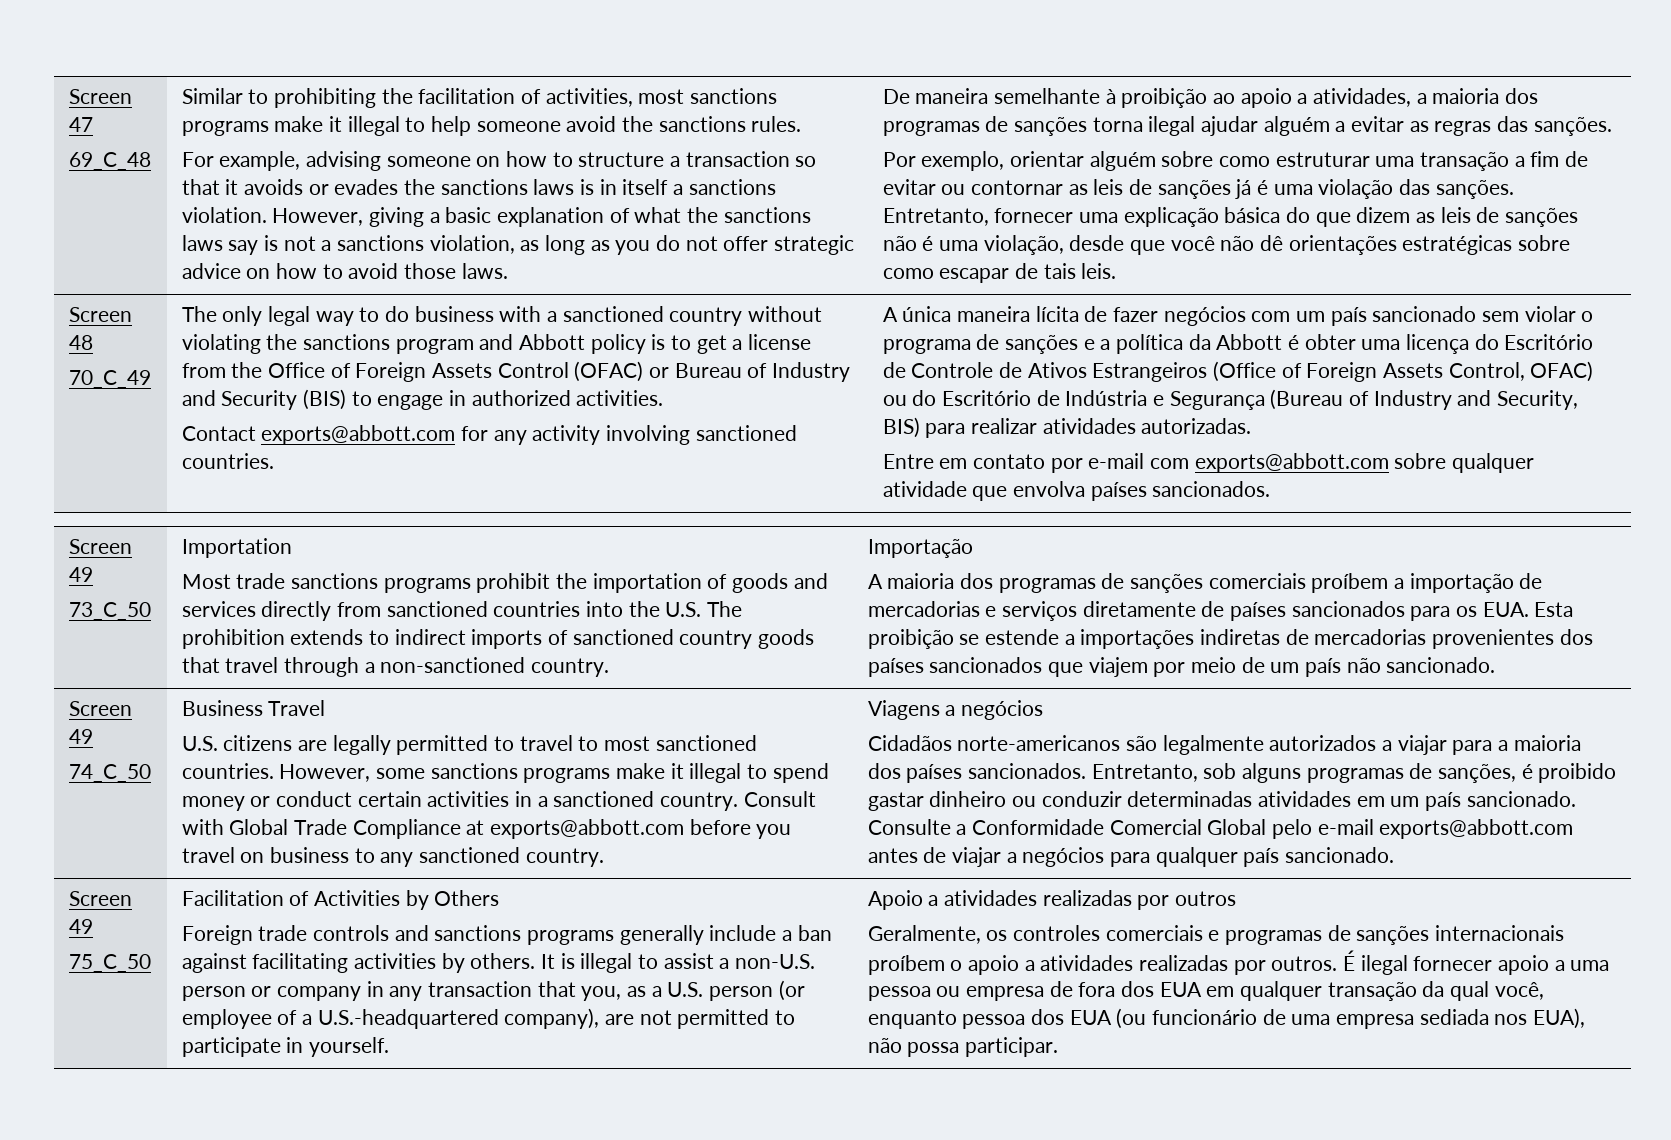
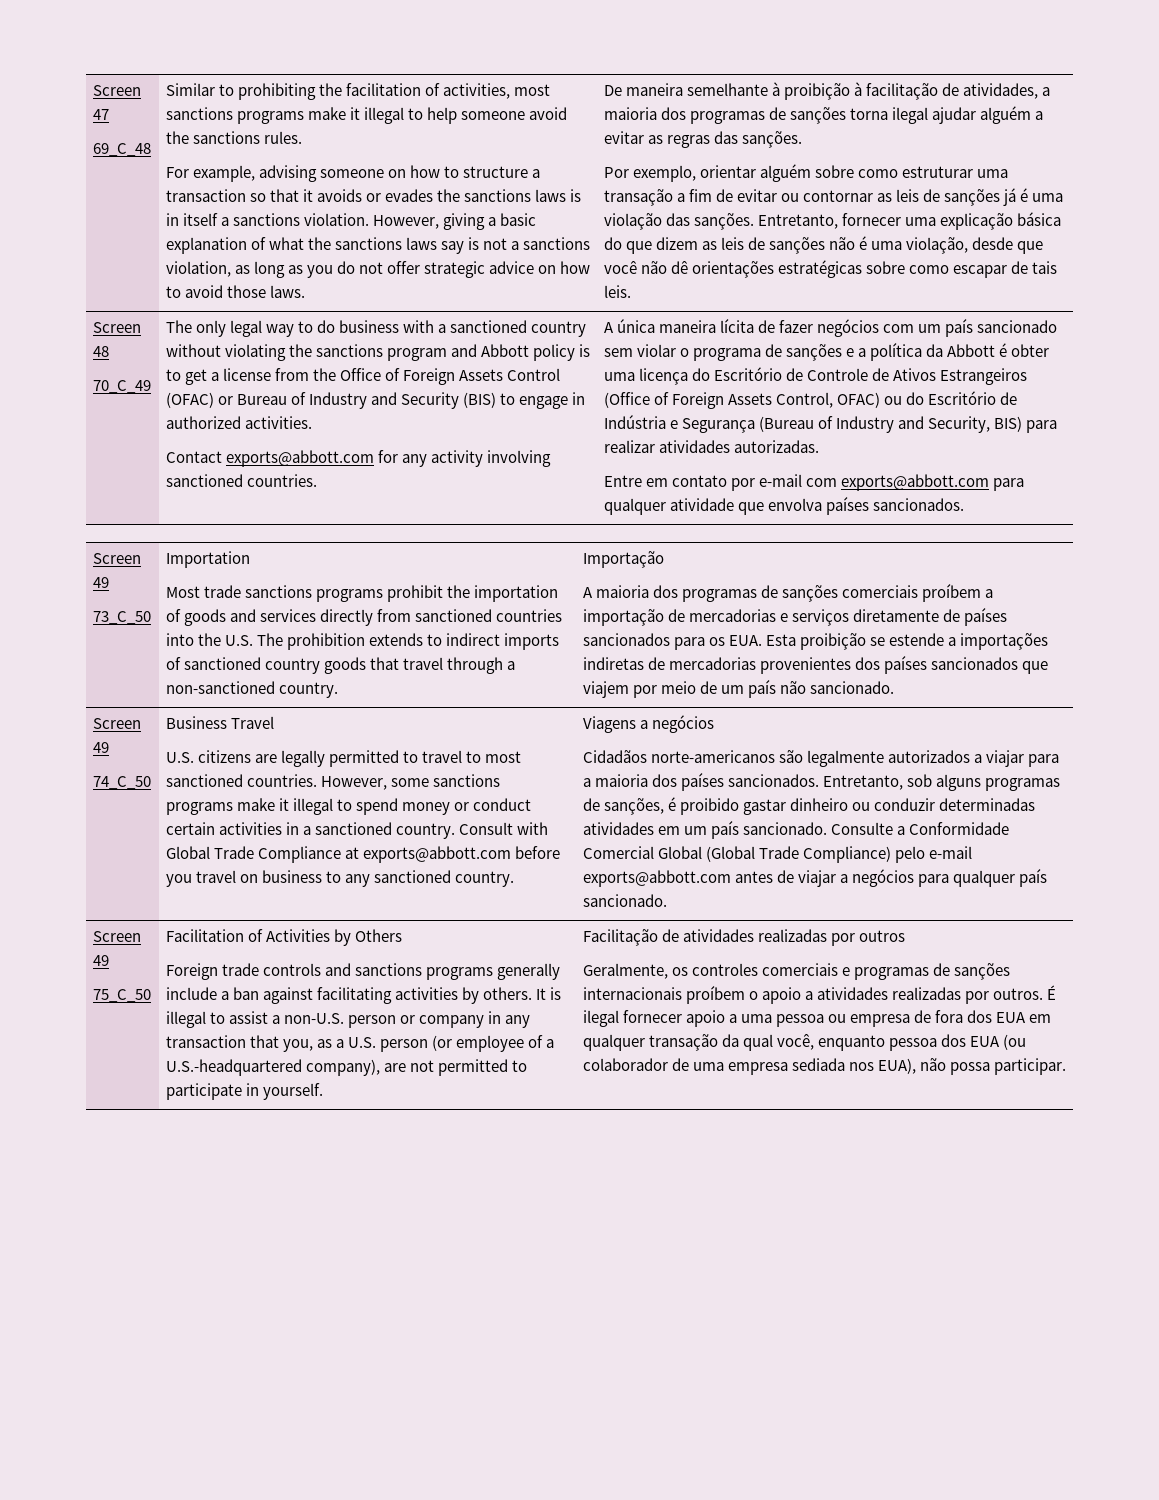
[1212,88,1308,108] ao apoio a -> [853,82,959,100] à facilitação de
[1394,453,1447,469] sobre -> [992,478,1024,491] para
(1267, 827) none -> [705,846,891,863] (Global Trade Compliance)
[867,890,939,910] Apoio a -> [582,929,679,946] Facilitação de
[1151,1009,1257,1025] funcionário -> [582,1058,668,1071] colaborador

